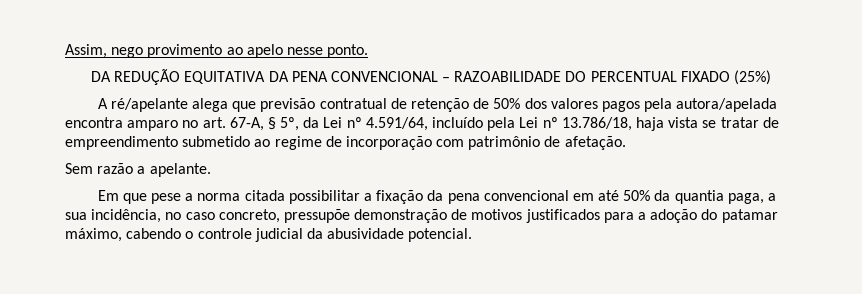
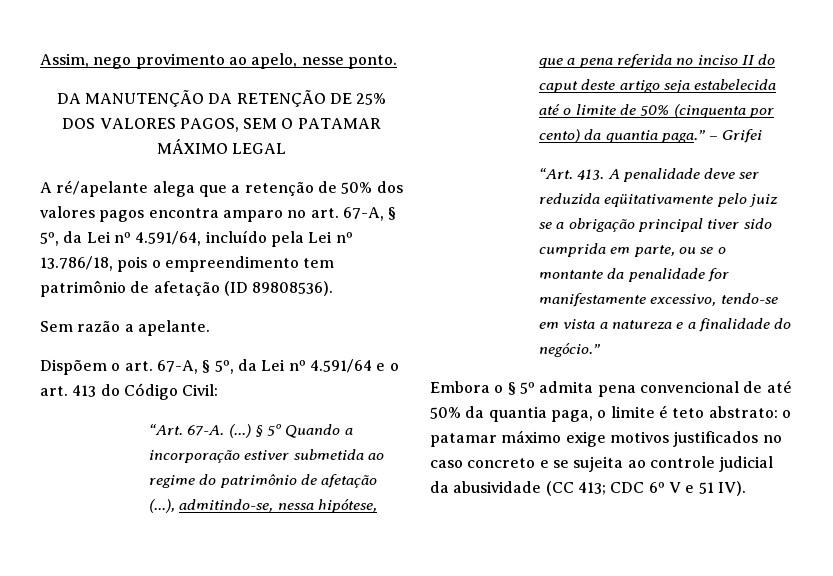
[246,44,283,58] apelo -> [251,53,298,69] apelo,
[114,69,772,85] REDUÇÃO EQUITATIVA DA PENA CONVENCIONAL – RAZOABILIDADE DO PERCENTUAL FIXADO (25%) -> [85,90,387,107] [62,118,381,132] [156,139,287,154] MANUTENÇÃO DA RETENÇÃO DE 25% DOS VALORES PAGOS, SEM O PATAMAR MÁXIMO LEGAL
[260,98,407,112] previsão contratual de -> [231,185,241,193] a
[644,98,778,112] pela autora/apelada -> (145, 216) none
[635,117,779,131] [65,136,626,150] [65,163,211,177] [97,190,444,204] haja vista se tratar de empreendimento submetido ao regime de incorporação com patrimônio de afetação. // Sem razão a apelante. // Em que pese a norma citada possibilitar a fixação da -> [117,256,335,272] [40,280,334,297] [40,320,210,336] [40,359,399,375] [40,383,219,400] [148,424,353,438] [148,449,384,463] [148,474,378,488] [148,499,377,513] [538,54,776,68] [538,79,777,93] [538,104,774,118] [538,129,762,143] [538,168,760,182] [538,193,778,207] [538,218,772,232] [538,243,726,257] [538,268,729,282] [538,293,778,307] [538,318,792,332] [538,343,600,357] [430,381,594,395] pois o empreendimento tem patrimônio de afetação (ID 89808536). // Sem razão a apelante. // Dispõem o art. 67-A, § 5º, da Lei nº 4.591/64 e o art. 413 do Código Civil: // “Art. 67-A. (...) § 5º Quando a incorporação estiver submetida ao regime do patrimônio de afetação (...), admitindo-se, nessa hipótese, que a pena referida no inciso II do caput deste artigo seja estabelecida até o limite de 50% (cinquenta por cento) da quantia paga.” – Grifei // “Art. 413. A penalidade deve ser reduzida eqüitativamente pelo juiz se a obrigação principal tiver sido cumprida em parte, ou se o montante da penalidade for manifestamente excessivo, tendo-se em vista a natureza e a finalidade do negócio.” // Embora o § 5º admita
[572,193,594,201] em -> [743,381,763,393] de
[768,193,777,201] [65,209,778,223] [65,228,473,242] a sua incidência, no caso concreto, pressupõe demonstração de motivos justificados para a adoção do patamar máximo, cabendo o controle judicial da abusividade potencial. -> [597,405,791,418] [430,430,782,447] [430,456,774,472] [430,481,746,496] o limite é teto abstrato: o patamar máximo exige motivos justificados no caso concreto e se sujeita ao controle judicial da abusividade (CC 413; CDC 6º V e 51 IV).

